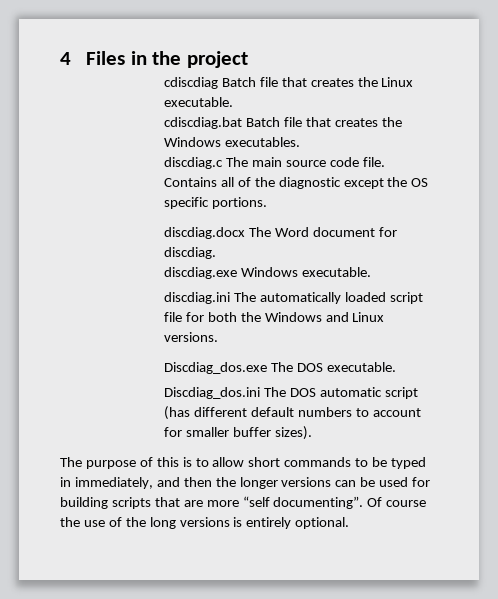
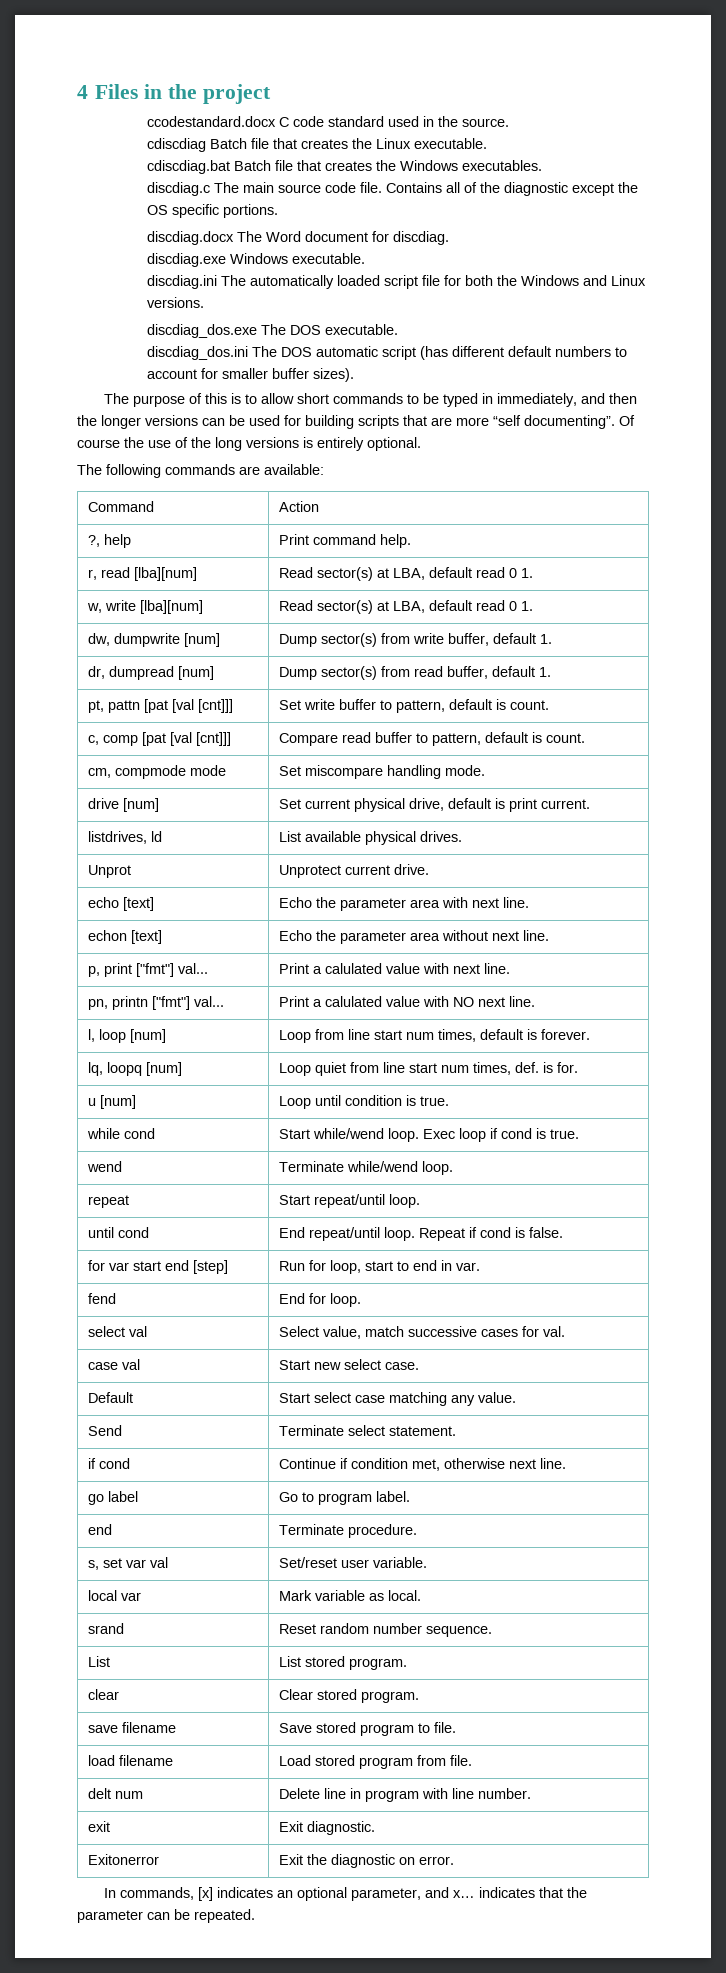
(248, 59) none -> [147,116,510,127] // ccodestandard.docx C code standard used in the source.
[163,362,267,374] Discdiag_dos.exe -> [147,324,258,338] discdiag_dos.exe
[163,387,260,399] Discdiag_dos.ini -> [147,346,249,360] discdiag_dos.ini
(350, 523) none -> [77,464,324,478] [88,501,155,512] [279,501,320,512] [88,534,132,548] [279,534,412,548] [88,567,198,581] [279,567,534,581] [87,600,204,614] [279,600,534,614] [88,633,221,647] [279,633,553,647] [88,666,215,680] [279,666,552,680] [88,699,234,713] [279,699,550,713] [88,732,232,746] [279,732,586,746] [88,765,227,779] [279,765,486,779] [88,798,160,812] [279,798,591,812] [88,831,163,844] [279,831,463,845] [88,865,132,878] [279,864,430,878] [88,897,155,911] [279,897,530,911] [88,930,163,944] [279,930,550,944] [88,963,209,977] [279,963,511,974] [88,996,225,1010] [279,996,536,1007] [88,1029,167,1043] [279,1029,591,1043] [88,1062,183,1076] [279,1062,579,1076] [88,1095,137,1109] [279,1095,450,1109] [87,1128,156,1139] [279,1128,580,1142] [87,1161,123,1172] [279,1161,454,1175] [88,1195,130,1208] [279,1194,421,1208] [88,1227,150,1238] [279,1227,564,1241] [88,1260,229,1274] [279,1260,481,1274] [88,1293,117,1304] [279,1293,362,1307] [88,1326,148,1337] [279,1326,566,1339] [88,1359,141,1370] [279,1359,420,1370] [88,1392,134,1403] [279,1392,517,1406] [88,1425,123,1436] [279,1425,457,1436] [88,1458,131,1469] [279,1458,567,1471] [88,1491,139,1505] [279,1491,411,1505] [88,1524,113,1535] [279,1524,418,1538] [88,1557,169,1570] [279,1557,428,1568] [88,1590,142,1601] [279,1590,422,1601] [88,1623,125,1634] [279,1623,493,1637] [88,1656,111,1667] [279,1656,408,1670] [88,1689,120,1700] [279,1689,420,1703] [88,1722,177,1733] [279,1722,457,1736] [88,1755,174,1766] [279,1755,473,1769] [88,1788,144,1799] [279,1788,532,1802] [88,1821,111,1832] [279,1821,376,1835] [88,1854,160,1865] [279,1854,455,1868] [103,1887,587,1901] [77,1909,255,1923] // The following commands are available: // Command | Action // ?, help | Print command help. // r, read [lba][num] | Read sector(s) at LBA, default read 0 1. // w, write [lba][num] | Read sector(s) at LBA, default read 0 1. // dw, dumpwrite [num] | Dump sector(s) from write buffer, default 1. // dr, dumpread [num] | Dump sector(s) from read buffer, default 1. // pt, pattn [pat [val [cnt]]] | Set write buffer to pattern, default is count. // c, comp [pat [val [cnt]]] | Compare read buffer to pattern, default is count. // cm, compmode mode | Set miscompare handling mode. // drive [num] | Set current physical drive, default is print current. // listdrives, ld | List available physical drives. // Unprot | Unprotect current drive. // echo [text] | Echo the parameter area with next line. // echon [text] | Echo the parameter area without next line. // p, print ["fmt"] val... | Print a calulated value with next line. // pn, printn ["fmt"] val... | Print a calulated value with NO next line. // l, loop [num] | Loop from line start num times, default is forever. // lq, loopq [num] | Loop quiet from line start num times, def. is for. // u [num] | Loop until condition is true. // while cond | Start while/wend loop. Exec loop if cond is true. // wend | Terminate while/wend loop. // repeat | Start repeat/until loop. // until cond | End repeat/until loop. Repeat if cond is false. // for var start end [step] | Run for loop, start to end in var. // fend | End for loop. // select val | Select value, match successive cases for val. // case val | Start new select case. // Default | Start select case matching any value. // Send | Terminate select statement. // if cond | Continue if condition met, otherwise next line. // go label | Go to program label. // end | Terminate procedure. // s, set var val | Set/reset user variable. // local var | Mark variable as local. // srand | Reset random number sequence. // List | List stored program. // clear | Clear stored program. // save filename | Save stored program to file. // load filename | Load stored program from file. // delt num | Delete line in program with line number. // exit | Exit diagnostic. // Exitonerror | Exit the diagnostic on error. // In commands, [x] indicates an optional parameter, and x… indicates that the parameter can be repeated.

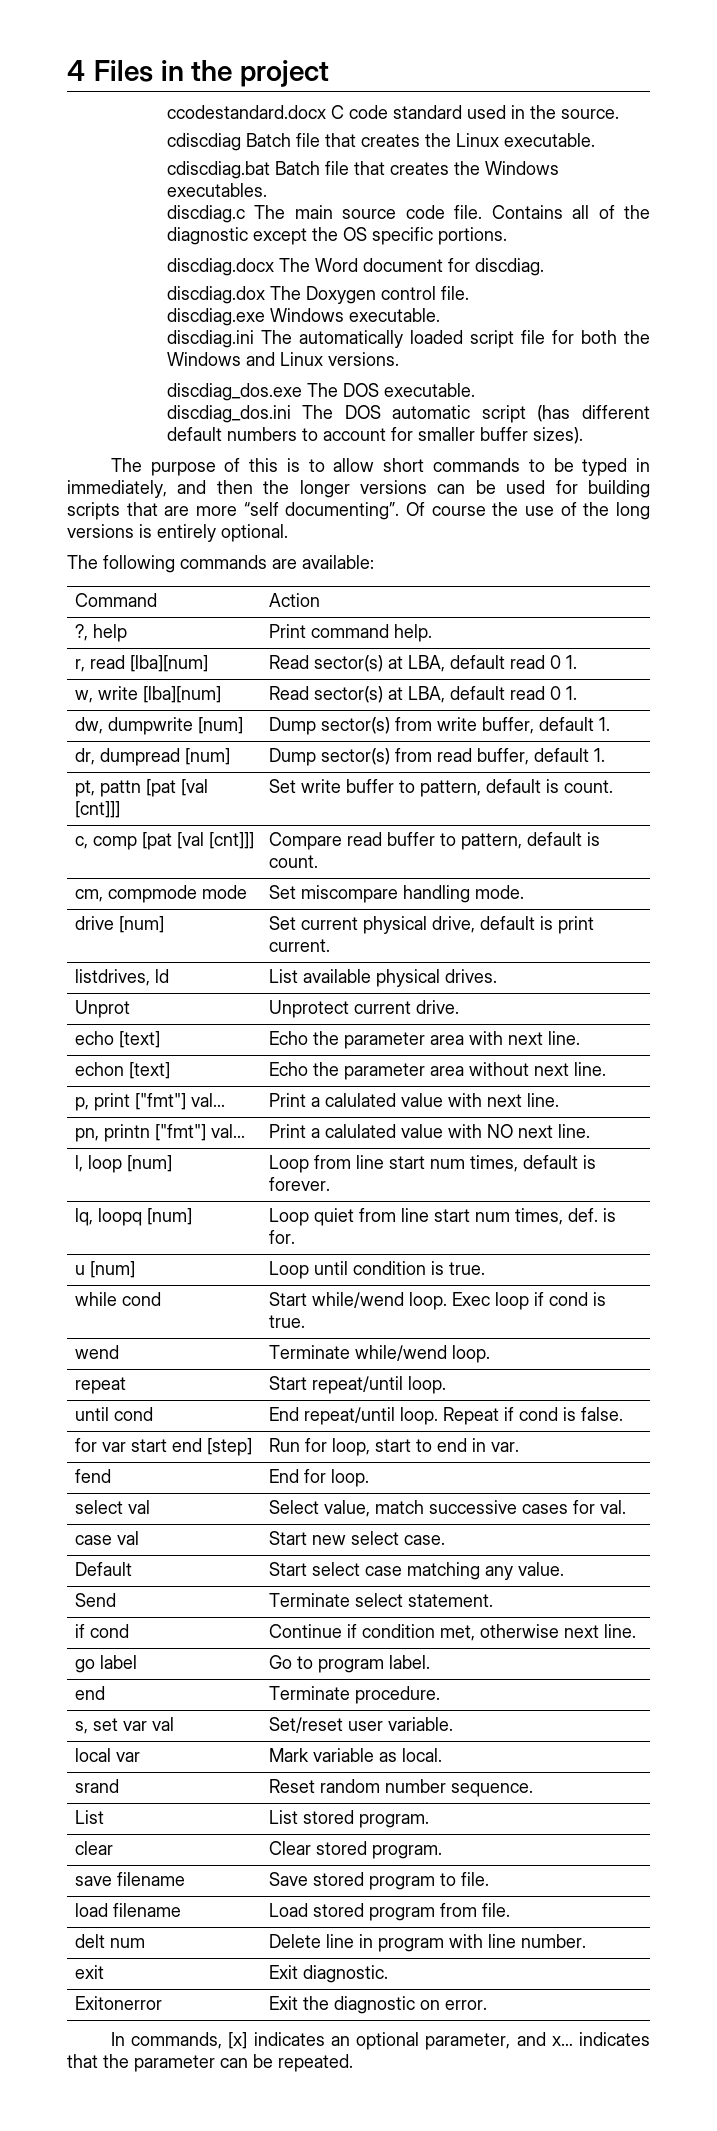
(450, 238) none -> [166,286,469,304] // discdiag.dox The Doxygen control file.

